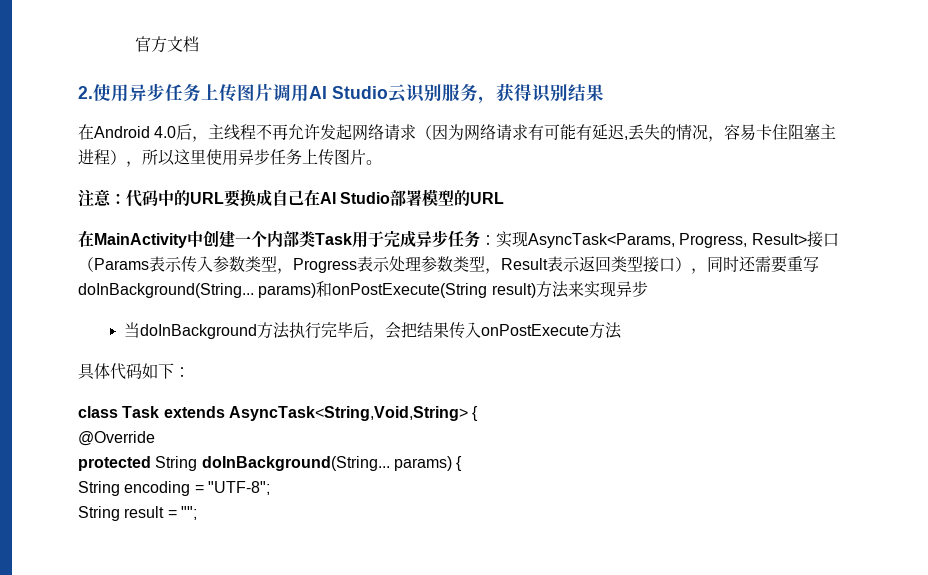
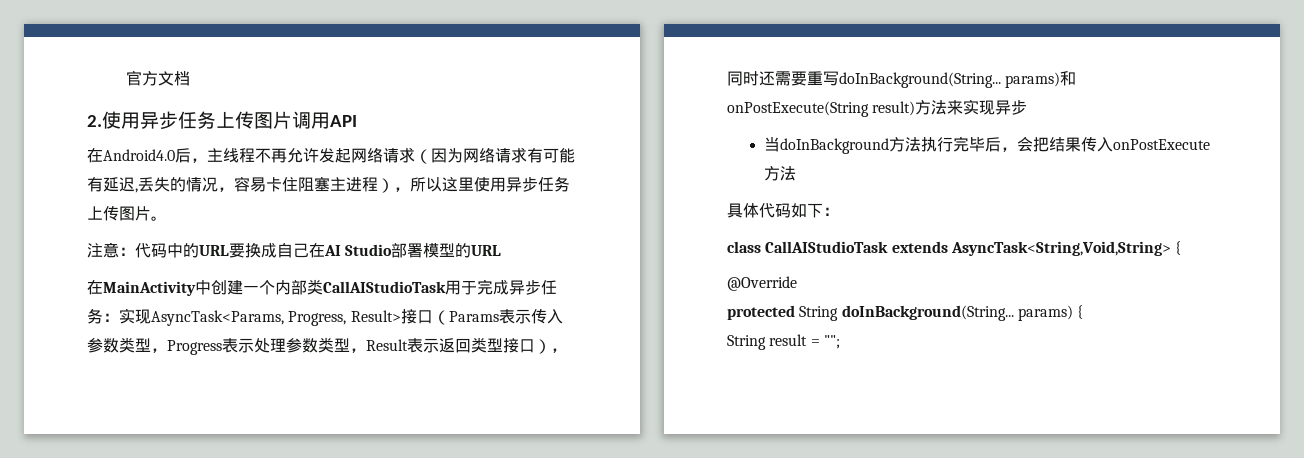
[309,83,604,104] [78,124,177,140] AI Studio云识别服务，获得识别结果 // 在Android 4.0 -> [330,115,357,127] [87,148,175,163] API // 在Android4.0
[315,233,352,245] Task -> [323,281,446,293] CallAIStudioTask
[122,406,160,418] Task -> [765,241,889,253] CallAIStudioTask
[78,481,270,496] // String encoding = "UTF-8"; -> (1084, 312) none

